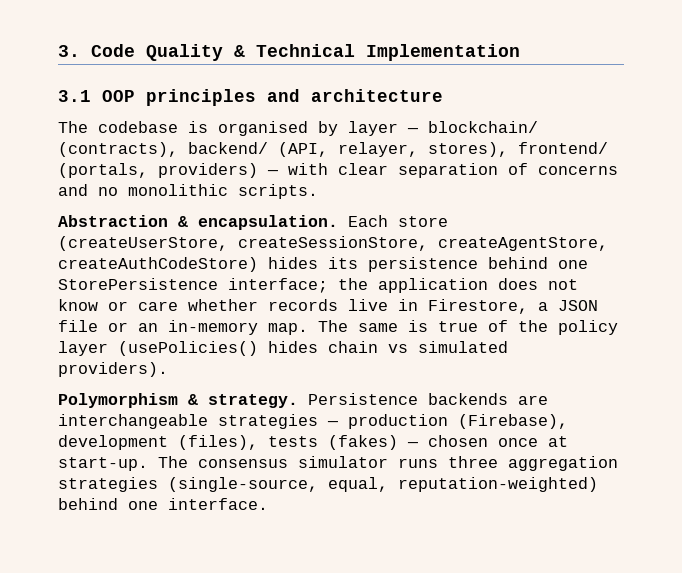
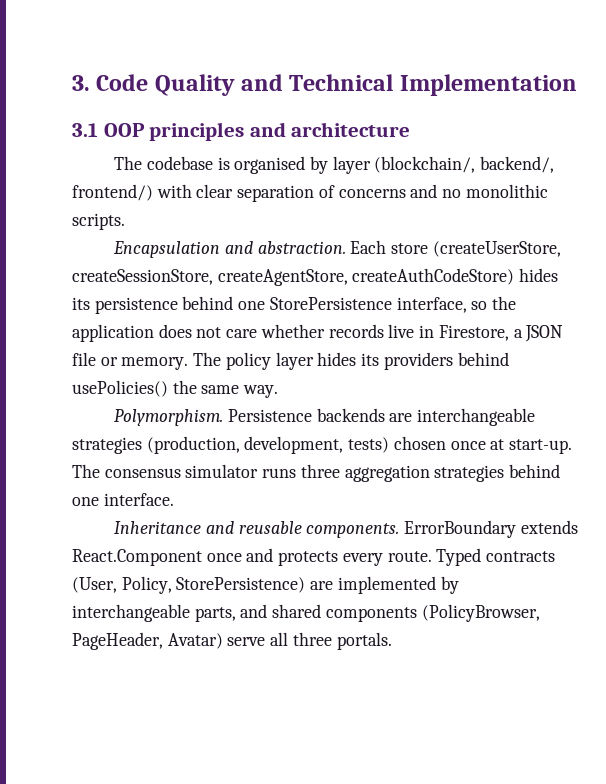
[234,45,245,57] & -> [241,74,284,91] and
[407,121,538,133] [58,142,608,157] [58,163,278,178] — blockchain/ (contracts), backend/ (API, relayer, stores), frontend/ (portals, providers) — -> [374,156,555,173] [72,184,153,201] (blockchain/, backend/, frontend/)
[58,215,338,230] Abstraction & encapsulation. -> [113,241,346,258] Encapsulation and abstraction.
[228,278,328,293] interface; -> [396,297,488,313] interface, so
[58,299,128,311] know or -> (222, 332) none
[138,320,618,335] [58,341,508,356] [58,362,168,377] [58,393,298,408] an in-memory map. The same is true of the policy layer (usePolicies() hides chain vs simulated providers). // Polymorphism & strategy. -> [121,352,509,370] [72,380,279,398] [114,409,224,426] memory. The policy layer hides its providers behind usePolicies() the same way. // Polymorphism.
[327,414,568,429] [58,435,418,450] — production (Firebase), development (files), tests (fakes) — -> [146,436,390,454] (production, development, tests)
[168,477,598,492] (single-source, equal, reputation-weighted) -> (505, 473) none
(268, 504) none -> [114,520,578,538] [72,548,556,566] [72,576,459,594] [72,604,540,622] [72,632,392,650] // Inheritance and reusable components. ErrorBoundary extends React.Component once and protects every route. Typed contracts (User, Policy, StorePersistence) are implemented by interchangeable parts, and shared components (PolicyBrowser, PageHeader, Avatar) serve all three portals.

